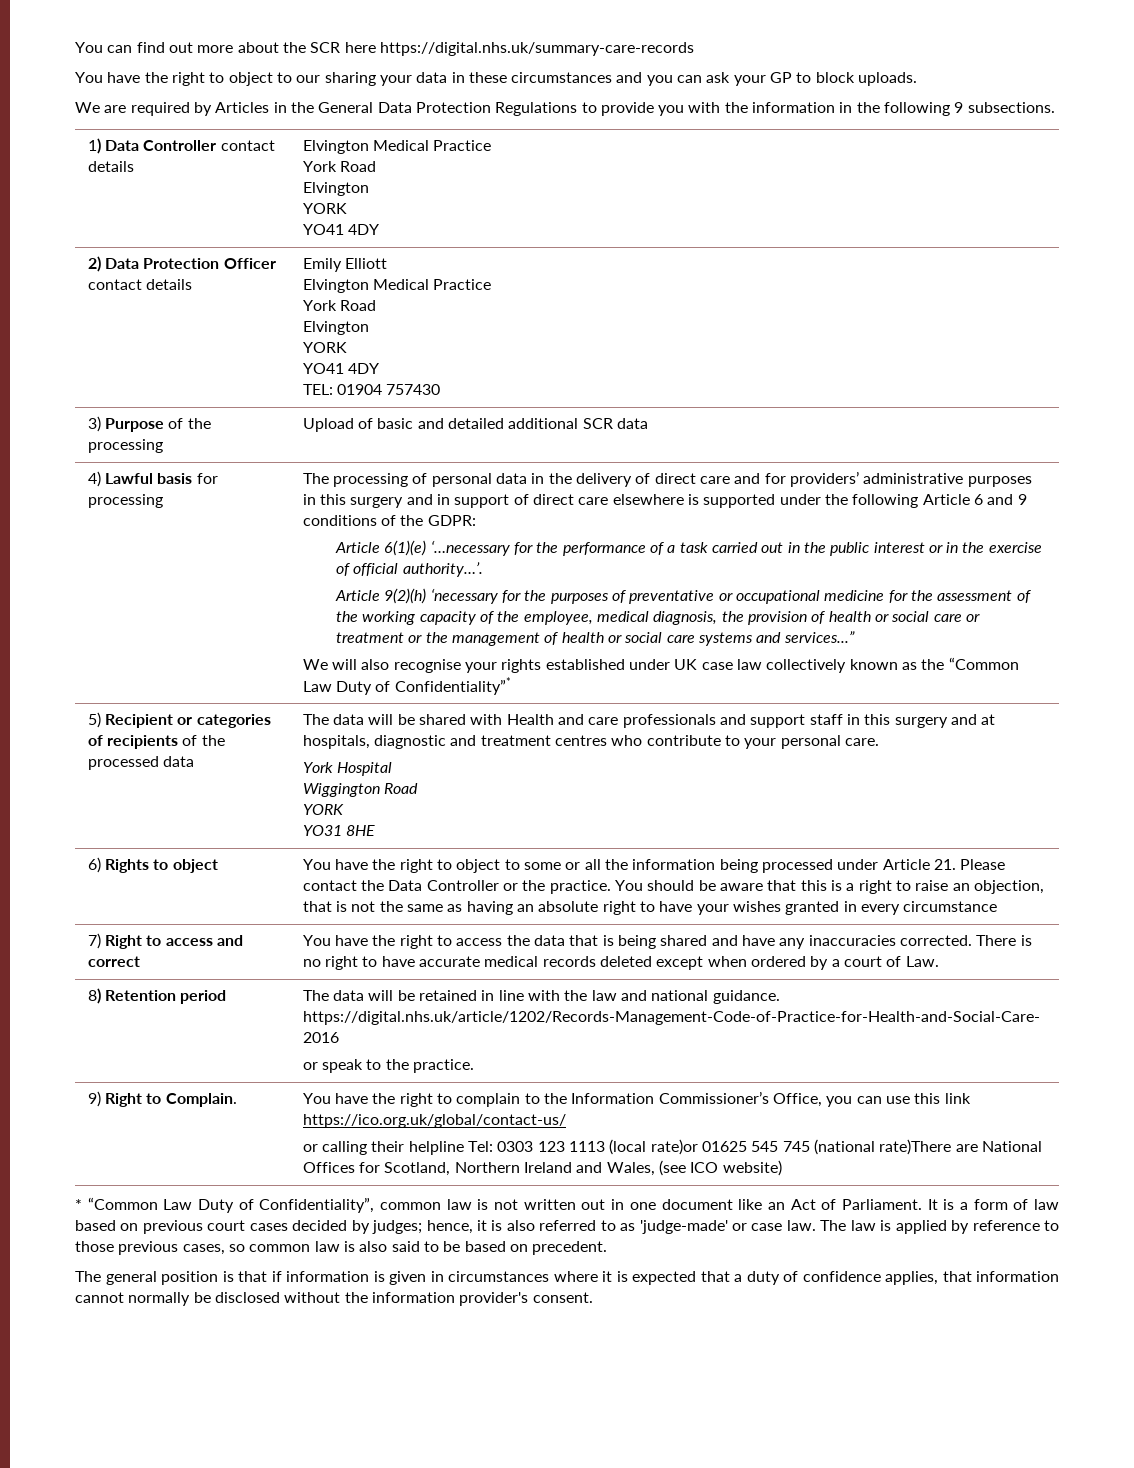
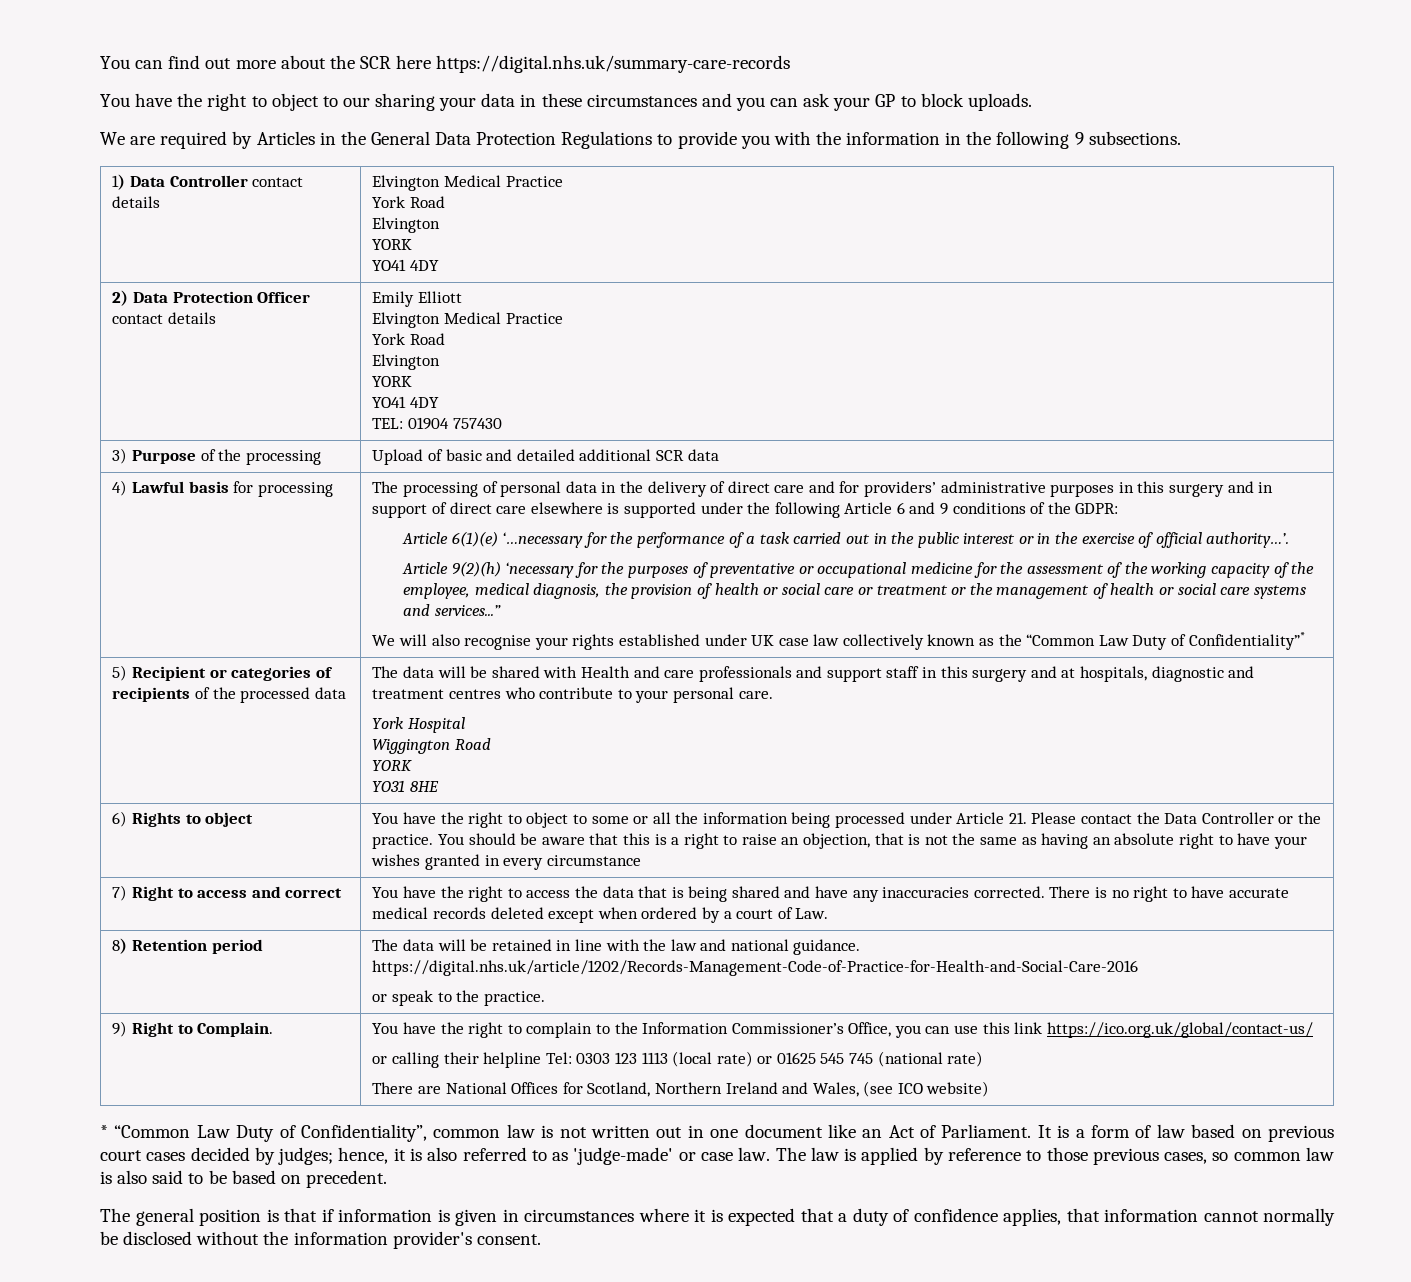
[650,1139,698,1155] rate)or -> [716,1051,773,1067] rate) or
[879,1139,952,1155] rate)There -> [947,1051,984,1067] [372,1082,414,1094] rate) // There

